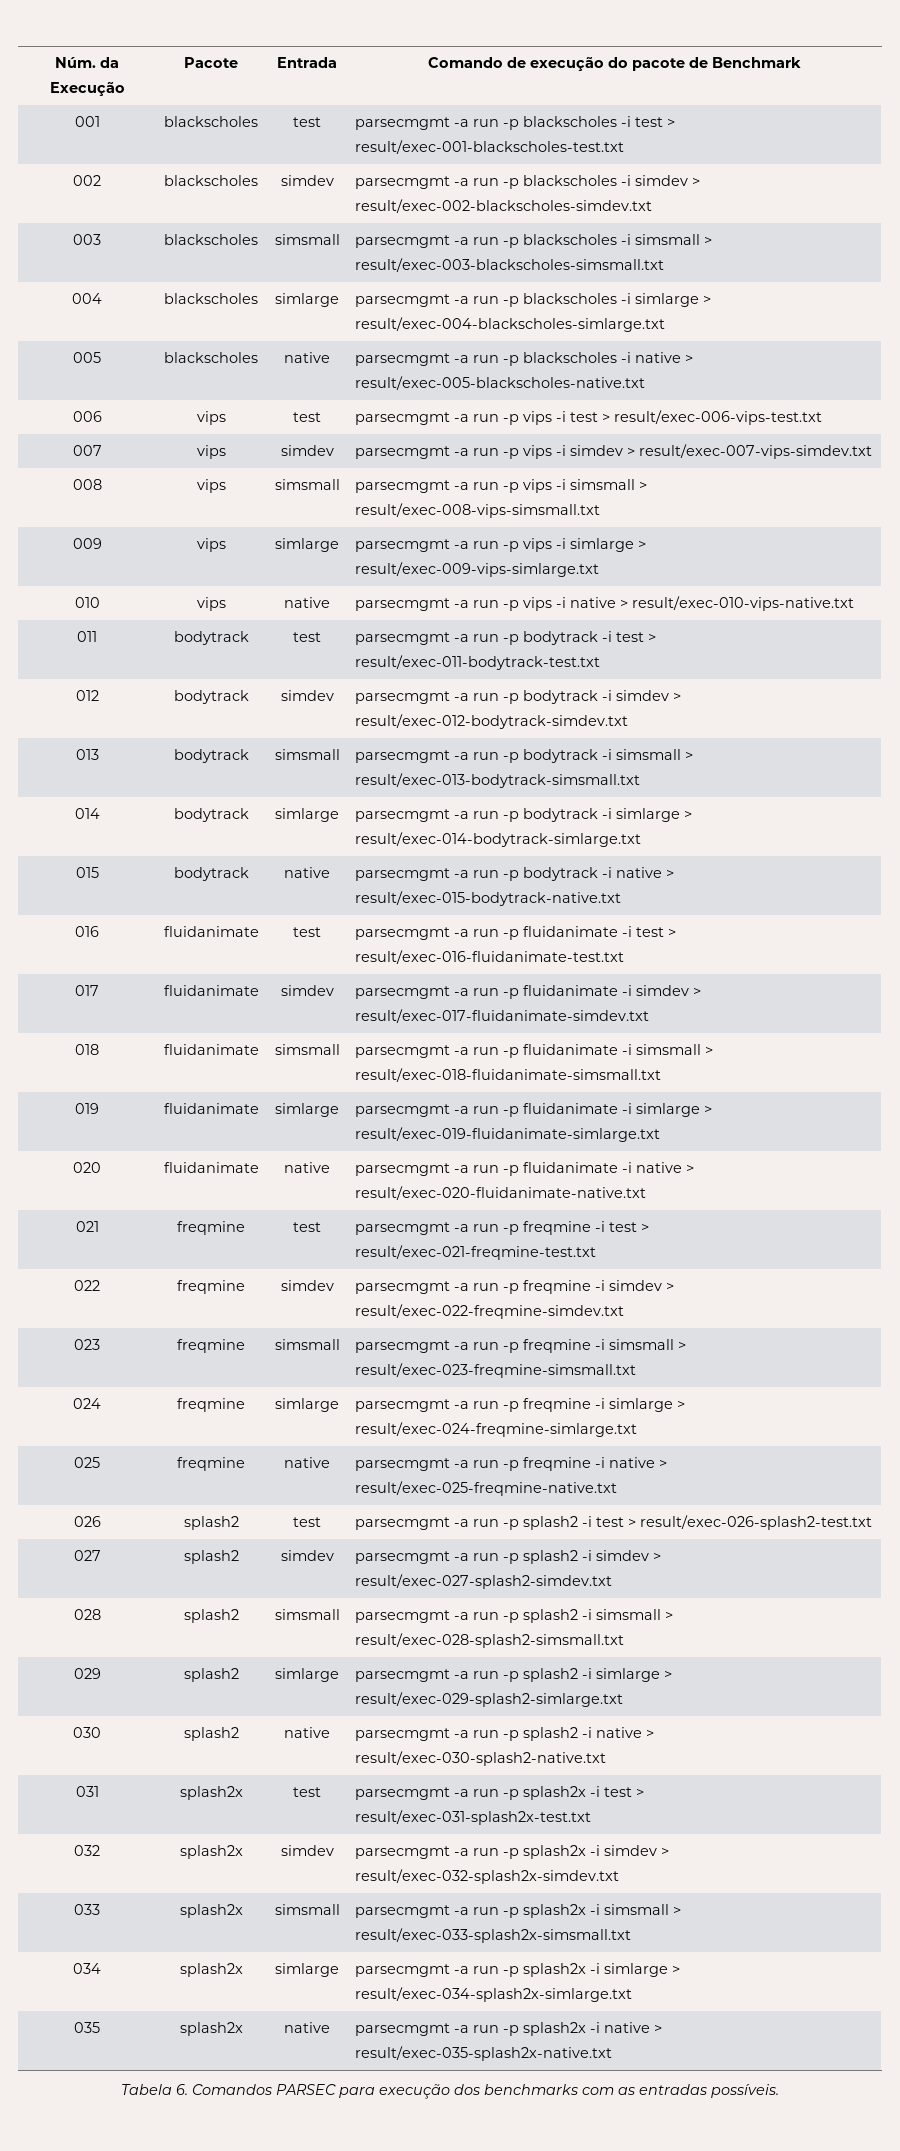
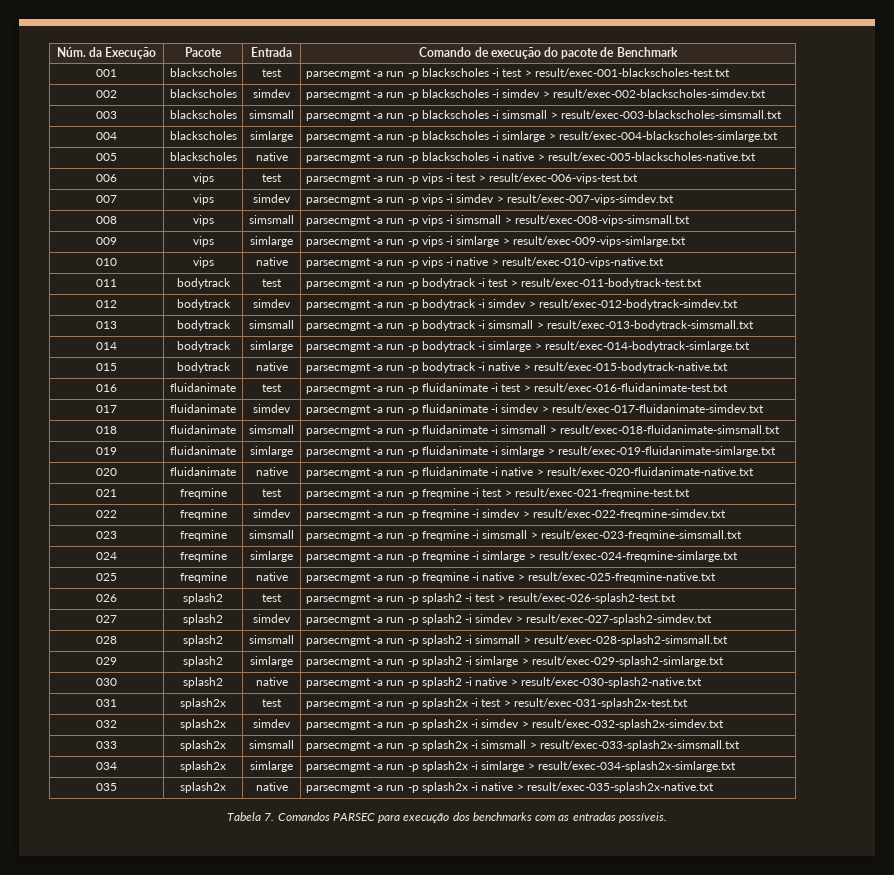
[176,2084,188,2095] 6. -> [264,813,275,821] 7.

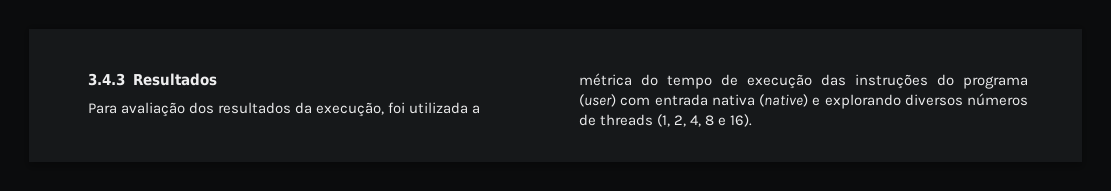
[56,47,157,59] [185,47,222,57] [251,47,292,57] [419,47,678,59] [96,69,117,77] [169,68,237,77] [262,69,282,77] [305,68,730,79] [96,90,117,98] [169,89,237,98] [253,89,291,98] [305,89,766,100] [96,111,117,119] [169,110,237,119] [249,110,294,119] [305,110,782,121] [96,132,117,140] [169,131,237,140] [250,131,293,142] [305,131,778,142] [96,153,117,161] [169,152,237,161] [255,152,288,161] [305,152,756,163] [96,174,117,182] [192,173,214,184] [262,174,282,182] [305,173,638,184] [96,195,117,203] [192,194,214,205] [253,194,291,203] [305,194,674,205] [96,216,117,224] [192,215,214,226] [249,215,294,224] [305,215,690,226] [96,237,117,245] [192,236,214,247] [250,236,293,247] [305,236,686,247] [96,258,117,266] [192,257,214,268] [255,257,288,266] [305,257,664,268] [96,279,117,287] [176,278,231,289] [262,279,282,287] [305,278,702,289] [96,300,117,308] [176,299,231,310] [253,299,291,308] [305,299,738,310] [96,321,117,329] [176,320,231,331] [249,320,294,329] [305,320,754,331] [96,342,117,350] [176,341,231,352] [250,341,293,352] [305,341,750,352] [96,363,117,371] [176,362,231,373] [255,362,288,371] [305,362,728,373] [96,384,117,392] [170,383,236,392] [262,384,282,392] [305,383,728,394] [96,405,117,413] [170,404,236,413] [253,404,291,413] [305,404,764,415] [96,426,117,434] [170,425,236,434] [249,425,294,434] [305,425,780,436] [96,447,117,455] [170,446,236,455] [250,446,293,457] [305,446,776,457] [96,468,117,476] [170,467,236,476] [255,467,288,476] [305,467,754,478] [96,489,117,497] [179,488,227,499] [262,489,282,497] [305,488,690,499] [96,510,117,518] [179,509,227,520] [253,509,291,518] [305,509,726,520] [96,531,117,539] [179,530,227,541] [249,530,294,539] [305,530,742,541] [96,552,117,560] [179,551,227,562] [250,551,293,562] [305,551,738,562] [96,573,117,581] [179,572,227,583] [255,572,288,581] [305,572,716,583] [96,594,117,602] [183,593,223,604] [262,594,282,602] [305,593,676,604] [96,615,117,623] [183,614,223,625] [253,614,291,623] [305,614,712,625] [96,636,117,644] [183,635,223,646] [249,635,294,644] [305,635,728,646] [96,657,117,665] [183,656,223,667] [250,656,293,667] [305,656,724,667] [96,678,117,686] [183,677,223,688] [255,677,288,686] [305,677,702,688] [96,699,117,707] [180,698,226,709] [262,699,282,707] [305,698,688,709] [96,720,117,728] [180,719,226,730] [253,719,291,728] [305,719,724,730] [96,741,117,749] [180,740,226,751] [249,740,294,749] [305,740,740,751] [96,762,117,770] [180,761,226,772] [250,761,293,772] [305,761,736,772] [96,783,117,791] [180,782,226,793] [255,782,288,791] [305,782,714,793] [227,812,667,823] Núm. da Execução | Pacote | Entrada | Comando de execução do pacote de Benchmark // 001 | blackscholes | test | parsecmgmt -a run -p blackscholes -i test > result/exec-001-blackscholes-test.txt // 002 | blackscholes | simdev | parsecmgmt -a run -p blackscholes -i simdev > result/exec-002-blackscholes-simdev.txt // 003 | blackscholes | simsmall | parsecmgmt -a run -p blackscholes -i simsmall > result/exec-003-blackscholes-simsmall.txt // 004 | blackscholes | simlarge | parsecmgmt -a run -p blackscholes -i simlarge > result/exec-004-blackscholes-simlarge.txt // 005 | blackscholes | native | parsecmgmt -a run -p blackscholes -i native > result/exec-005-blackscholes-native.txt // 006 | vips | test | parsecmgmt -a run -p vips -i test > result/exec-006-vips-test.txt // 007 | vips | simdev | parsecmgmt -a run -p vips -i simdev > result/exec-007-vips-simdev.txt // 008 | vips | simsmall | parsecmgmt -a run -p vips -i simsmall > result/exec-008-vips-simsmall.txt // 009 | vips | simlarge | parsecmgmt -a run -p vips -i simlarge > result/exec-009-vips-simlarge.txt // 010 | vips | native | parsecmgmt -a run -p vips -i native > result/exec-010-vips-native.txt // 011 | bodytrack | test | parsecmgmt -a run -p bodytrack -i test > result/exec-011-bodytrack-test.txt // 012 | bodytrack | simdev | parsecmgmt -a run -p bodytrack -i simdev > result/exec-012-bodytrack-simdev.txt // 013 | bodytrack | simsmall | parsecmgmt -a run -p bodytrack -i simsmall > result/exec-013-bodytrack-simsmall.txt // 014 | bodytrack | simlarge | parsecmgmt -a run -p bodytrack -i simlarge > result/exec-014-bodytrack-simlarge.txt // 015 | bodytrack | native | parsecmgmt -a run -p bodytrack -i native > result/exec-015-bodytrack-native.txt // 016 | fluidanimate | test | parsecmgmt -a run -p fluidanimate -i test > result/exec-016-fluidanimate-test.txt // 017 | fluidanimate | simdev | parsecmgmt -a run -p fluidanimate -i simdev > result/exec-017-fluidanimate-simdev.txt // 018 | fluidanimate | simsmall | parsecmgmt -a run -p fluidanimate -i simsmall > result/exec-018-fluidanimate-simsmall.txt // 019 | fluidanimate | simlarge | parsecmgmt -a run -p fluidanimate -i simlarge > result/exec-019-fluidanimate-simlarge.txt // 020 | fluidanimate | native | parsecmgmt -a run -p fluidanimate -i native > result/exec-020-fluidanimate-native.txt // 021 | freqmine | test | parsecmgmt -a run -p freqmine -i test > result/exec-021-freqmine-test.txt // 022 | freqmine | simdev | parsecmgmt -a run -p freqmine -i simdev > result/exec-022-freqmine-simdev.txt // 023 | freqmine | simsmall | parsecmgmt -a run -p freqmine -i simsmall > result/exec-023-freqmine-simsmall.txt // 024 | freqmine | simlarge | parsecmgmt -a run -p freqmine -i simlarge > result/exec-024-freqmine-simlarge.txt // 025 | freqmine | native | parsecmgmt -a run -p freqmine -i native > result/exec-025-freqmine-native.txt // 026 | splash2 | test | parsecmgmt -a run -p splash2 -i test > result/exec-026-splash2-test.txt // 027 | splash2 | simdev | parsecmgmt -a run -p splash2 -i simdev > result/exec-027-splash2-simdev.txt // 028 | splash2 | simsmall | parsecmgmt -a run -p splash2 -i simsmall > result/exec-028-splash2-simsmall.txt // 029 | splash2 | simlarge | parsecmgmt -a run -p splash2 -i simlarge > result/exec-029-splash2-simlarge.txt // 030 | splash2 | native | parsecmgmt -a run -p splash2 -i native > result/exec-030-splash2-native.txt // 031 | splash2x | test | parsecmgmt -a run -p splash2x -i test > result/exec-031-splash2x-test.txt // 032 | splash2x | simdev | parsecmgmt -a run -p splash2x -i simdev > result/exec-032-splash2x-simdev.txt // 033 | splash2x | simsmall | parsecmgmt -a run -p splash2x -i simsmall > result/exec-033-splash2x-simsmall.txt // 034 | splash2x | simlarge | parsecmgmt -a run -p splash2x -i simlarge > result/exec-034-splash2x-simlarge.txt // 035 | splash2x | native | parsecmgmt -a run -p splash2x -i native > result/exec-035-splash2x-native.txt // Tabela 7. Comandos PARSEC para execução dos benchmarks com as entradas possíveis. -> [88,73,217,86] [88,102,481,117] [579,73,1028,89] [579,93,1028,109] [579,114,753,127] 3.4.3 Resultados // Para avaliação dos resultados da execução, foi utilizada a métrica do tempo de execução das instruções do programa (user) com entrada nativa (native) e explorando diversos números de threads (1, 2, 4, 8 e 16).

